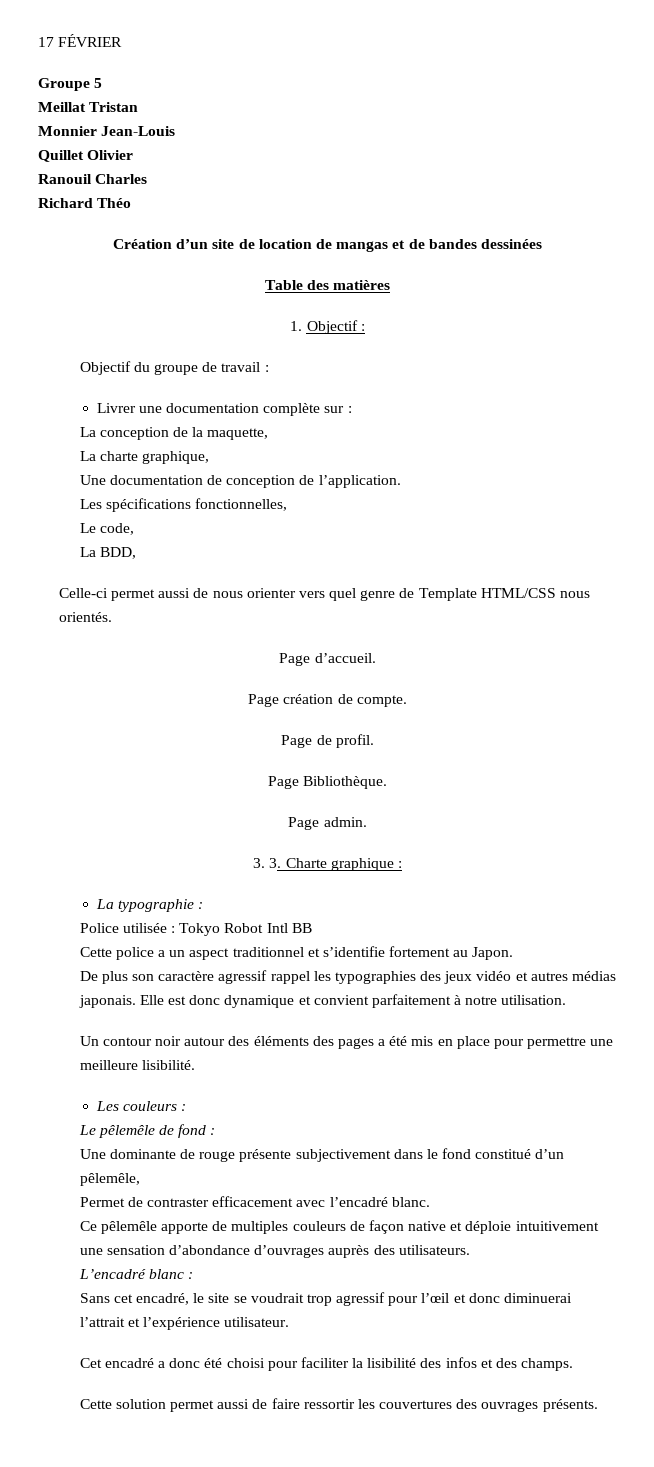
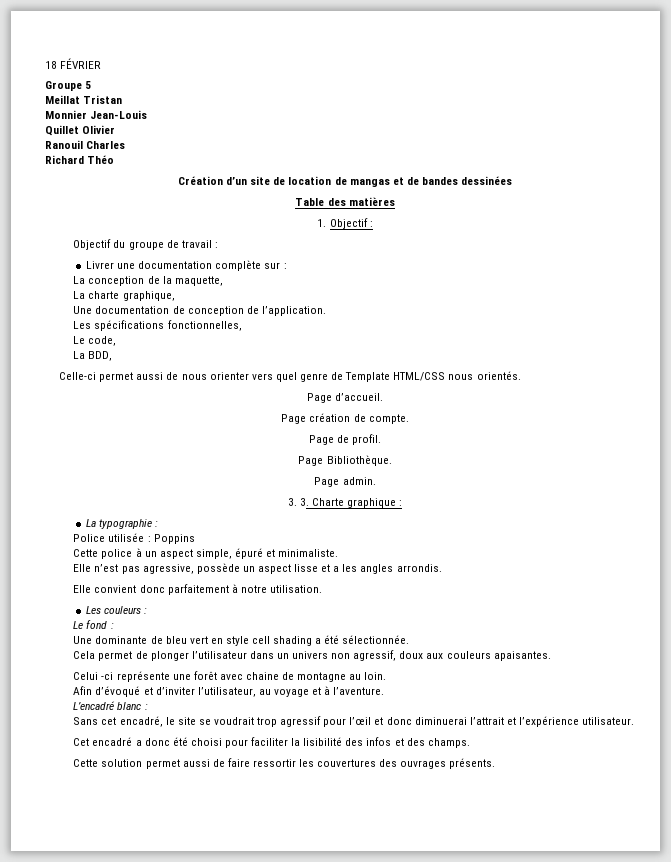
[38,37,54,47] 17 -> [45,61,57,69] 18
[179,923,312,936] Tokyo Robot Intl BB -> [153,534,195,544] Poppins
[157,946,514,960] [79,970,617,984] [78,994,567,1008] [79,1036,614,1049] [79,1060,195,1070] a un aspect traditionnel et s’identifie fortement au Japon. // De plus son caractère agressif rappel les typographies des jeux vidéo et autres médias japonais. Elle est donc dynamique et convient parfaitement à notre utilisation. // Un contour noir autour des éléments des pages a été mis en place pour permettre une meilleure lisibilité. -> [135,548,339,559] [73,563,442,574] [73,584,322,595] à un aspect simple, épuré et minimaliste. // Elle n’est pas agressive, possède un aspect lisse et a les angles arrondis. // Elle convient donc parfaitement à notre utilisation.
[98,1125,174,1138] pêlemêle de -> (84, 625) none
[199,1148,565,1162] [79,1173,140,1186] [79,1196,430,1207] [79,1220,599,1234] [79,1245,470,1258] rouge présente subjectivement dans le fond constitué d’un pêlemêle, // Permet de contraster efficacement avec l’encadré blanc. // Ce pêlemêle apporte de multiples couleurs de façon native et déploie intuitivement une sensation d’abondance d’ouvrages auprès des utilisateurs. -> [165,635,410,646] [73,650,551,661] [73,671,387,682] [73,686,385,697] bleu vert en style cell shading a été sélectionnée. // Cela permet de plonger l’utilisateur dans un univers non agressif, doux aux couleurs apaisantes. // Celui -ci représente une forêt avec chaine de montagne au loin. // Afin d’évoqué et d’inviter l’utilisateur, au voyage et à l’aventure.

